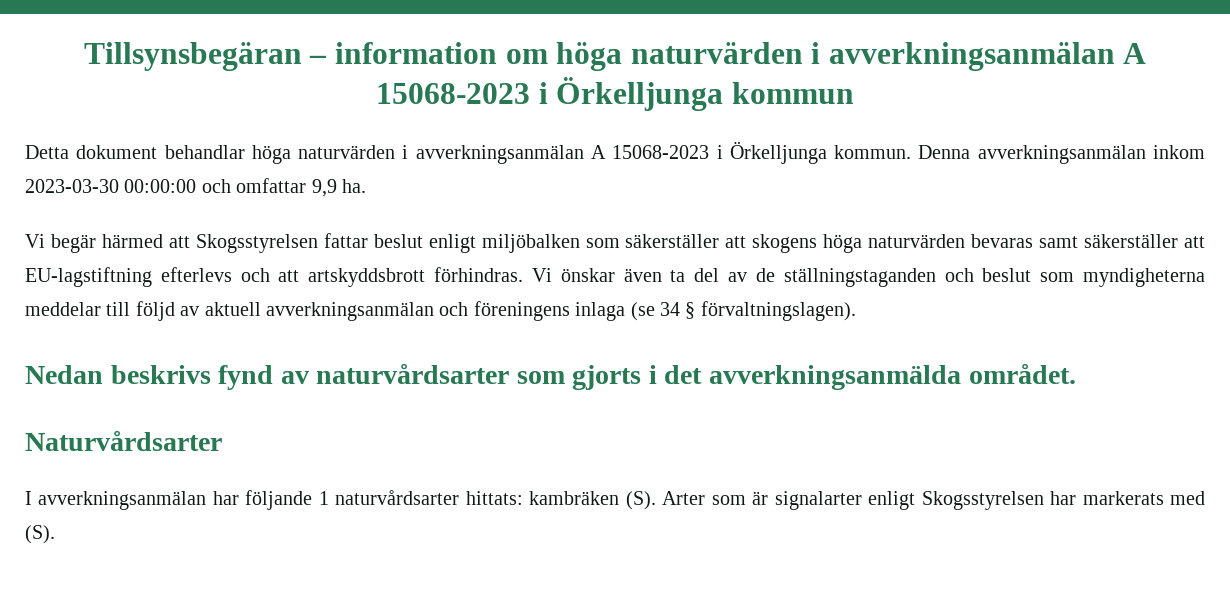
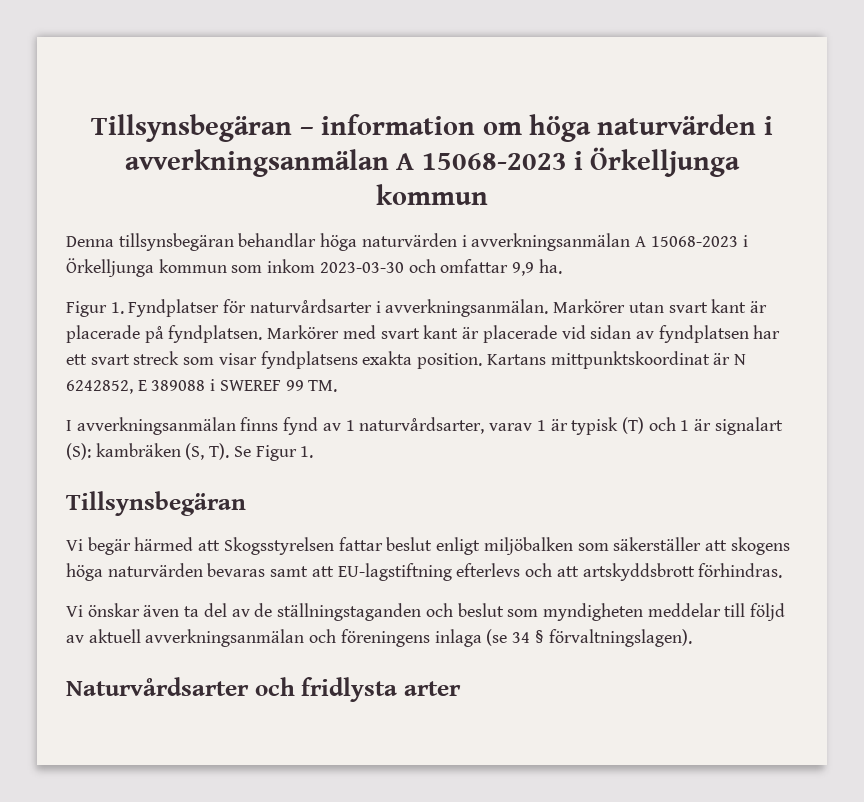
[25,145,158,159] Detta dokument -> [66,233,234,251] Denna tillsynsbegäran
[834,145,1146,164] kommun. Denna avverkningsanmälan -> [158,259,263,273] kommun som
[124,179,197,193] 00:00:00 -> (404, 267) none
(366, 186) none -> [66,299,767,317] [66,325,781,343] [66,351,746,369] [66,379,338,394] [66,417,783,435] [66,443,314,461] [66,491,246,516] // Figur 1. Fyndplatser för naturvårdsarter i avverkningsanmälan. Markörer utan svart kant är placerade på fyndplatsen. Markörer med svart kant är placerade vid sidan av fyndplatsen har ett svart streck som visar fyndplatsens exakta position. Kartans mittpunktskoordinat är N 6242852, E 389088 i SWEREF 99 TM. // I avverkningsanmälan finns fynd av 1 naturvårdsarter, varav 1 är typisk (T) och 1 är signalart (S): kambräken (S, T). Se Figur 1. // Tillsynsbegäran
[1084,234,1179,248] säkerställer -> (309, 571) none
(524, 274) none -> (783, 570) //
[1083,268,1206,287] myndigheterna -> [542,603,643,621] myndigheten
[25,363,1076,390] [25,430,222,451] [25,490,1206,510] [25,525,55,544] Nedan beskrivs fynd av naturvårdsarter som gjorts i det avverkningsanmälda området. // Naturvårdsarter // I avverkningsanmälan har följande 1 naturvårdsarter hittats: kambräken (S). Arter som är signalarter enligt Skogsstyrelsen har markerats med (S). -> [66,677,461,702] Naturvårdsarter och fridlysta arter

